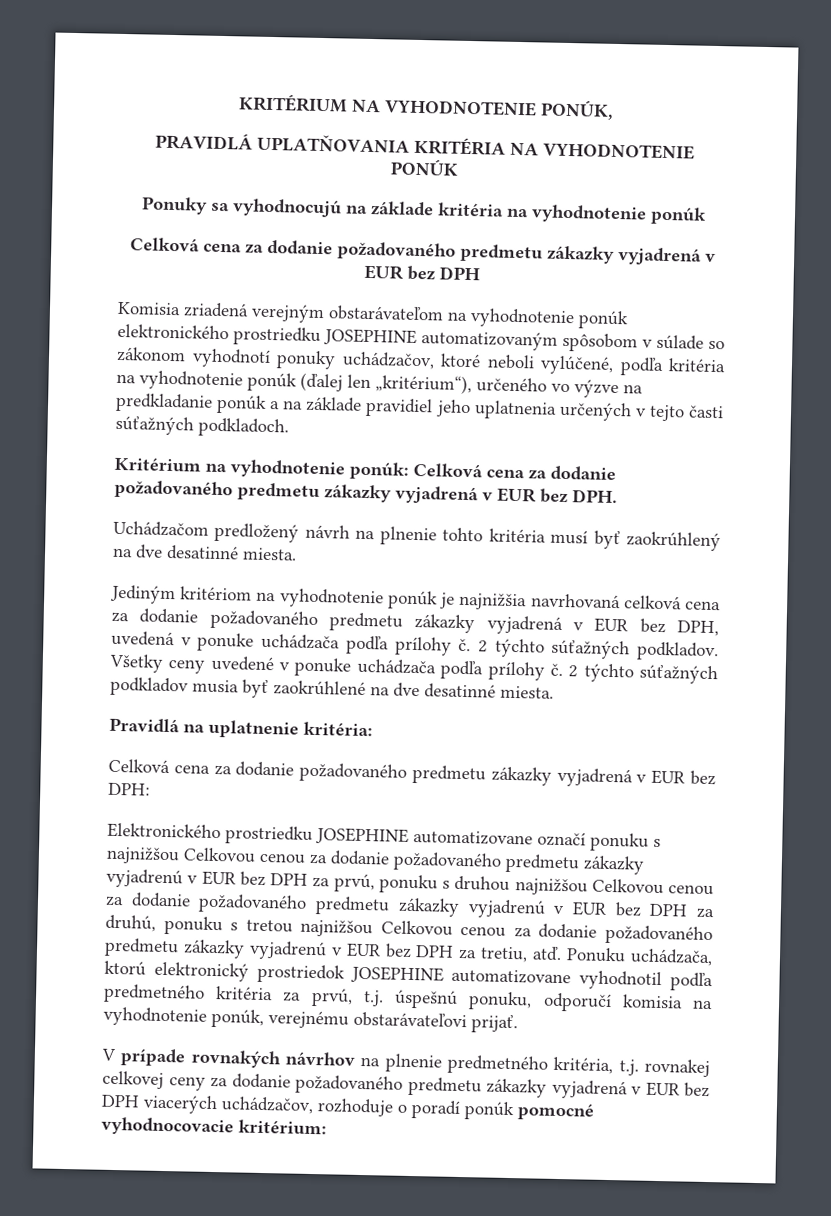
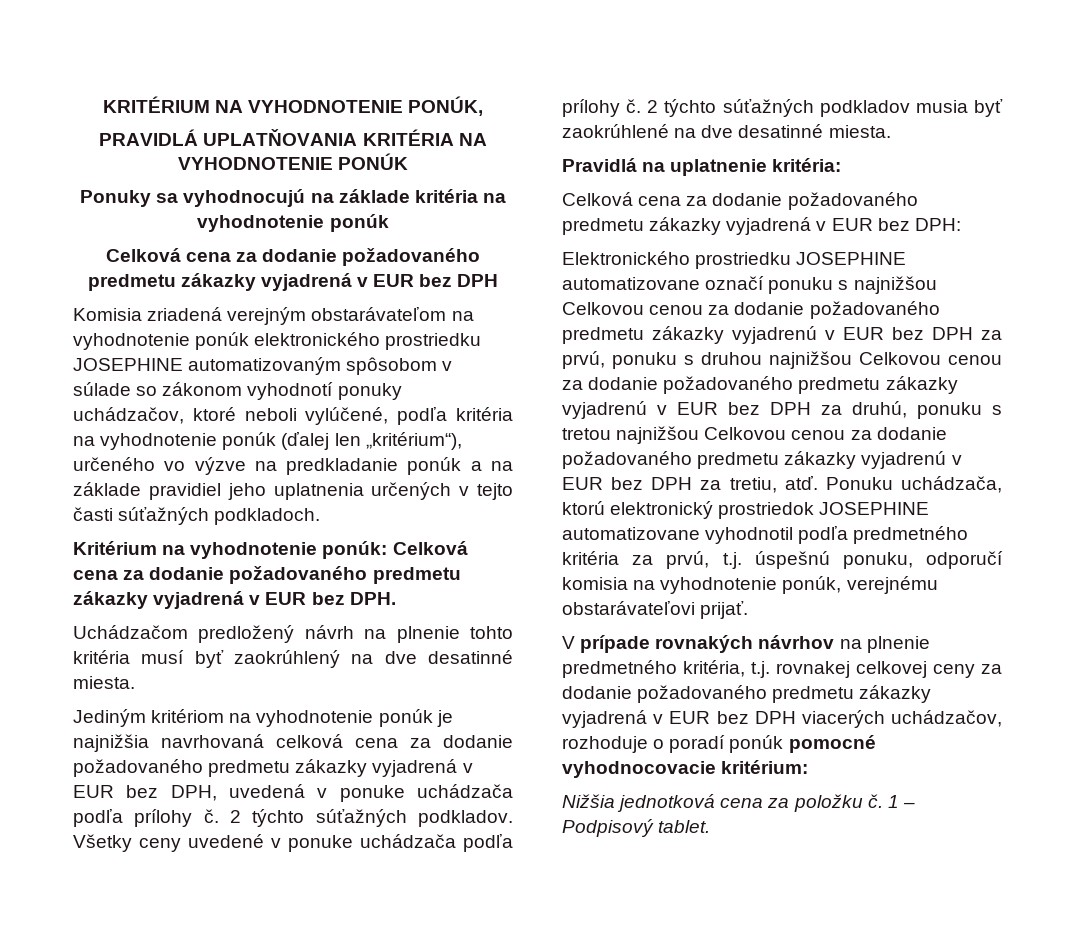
(327, 1127) none -> [562,794,915,812] [562,819,711,837] // Nižšia jednotková cena za položku č. 1 – Podpisový tablet.

